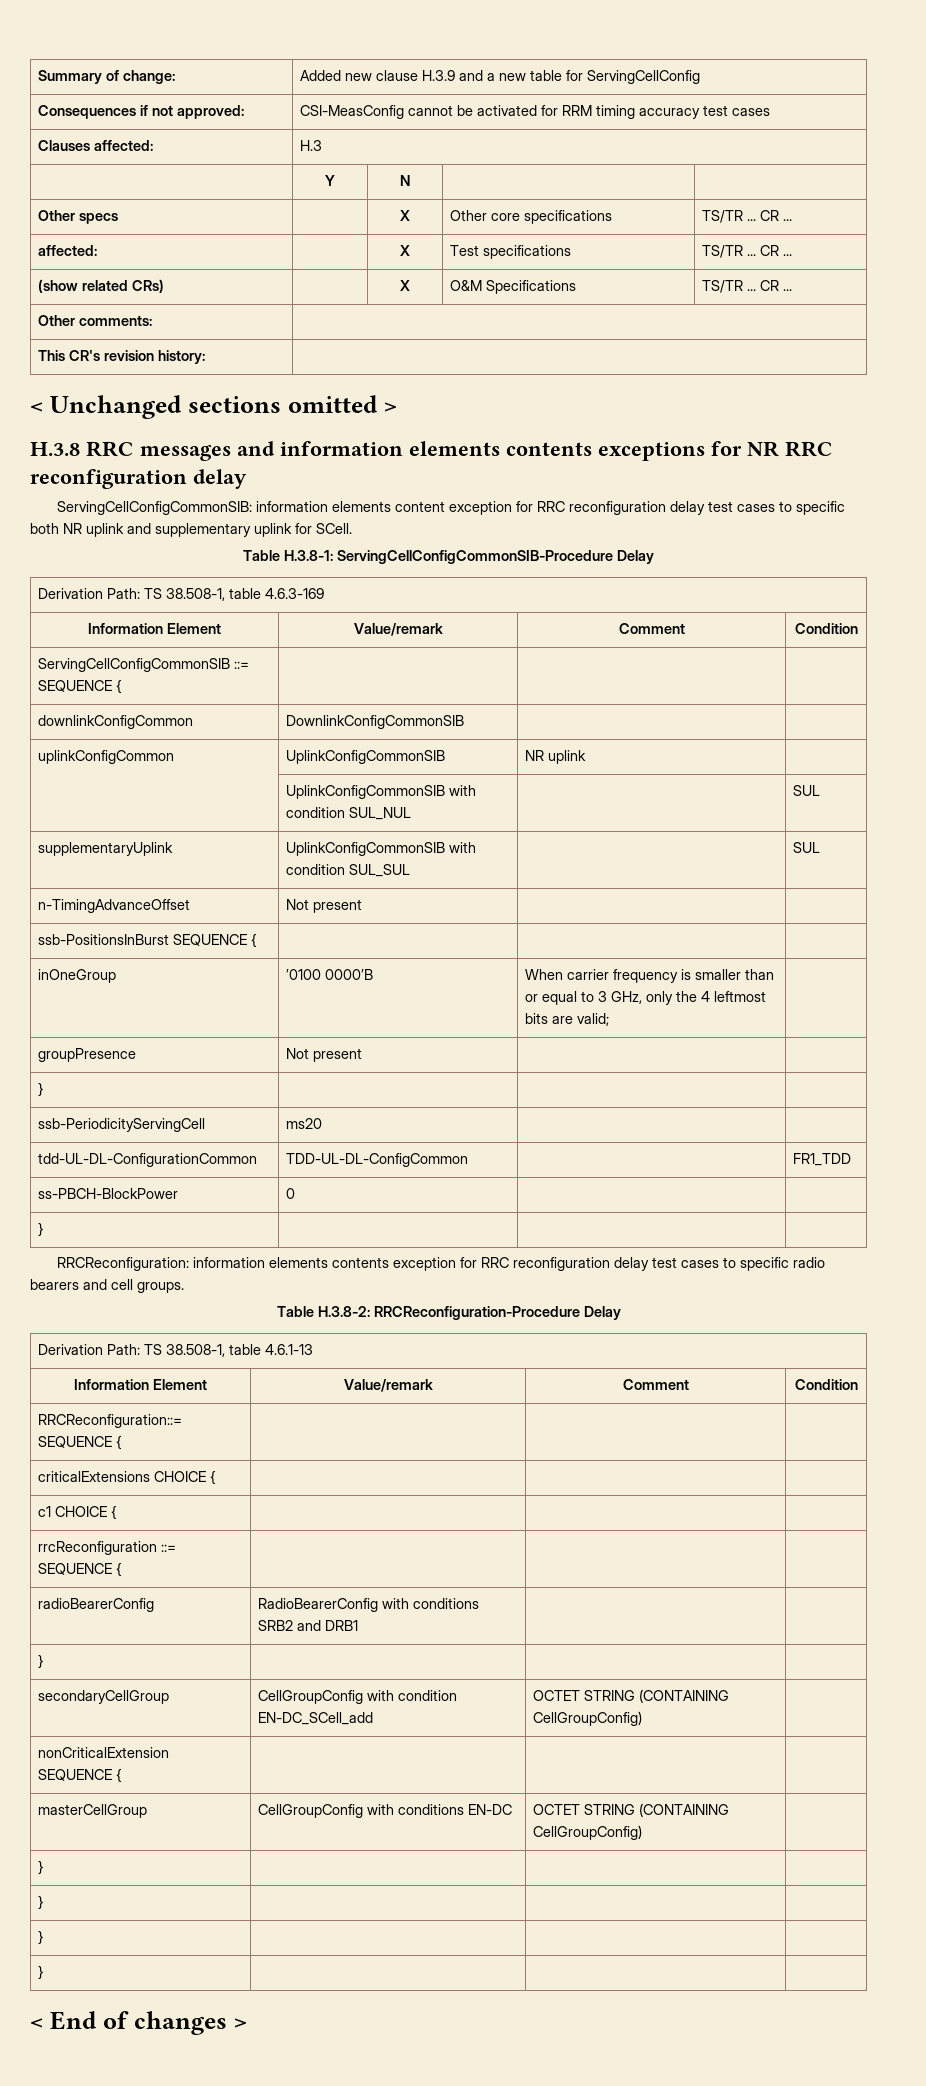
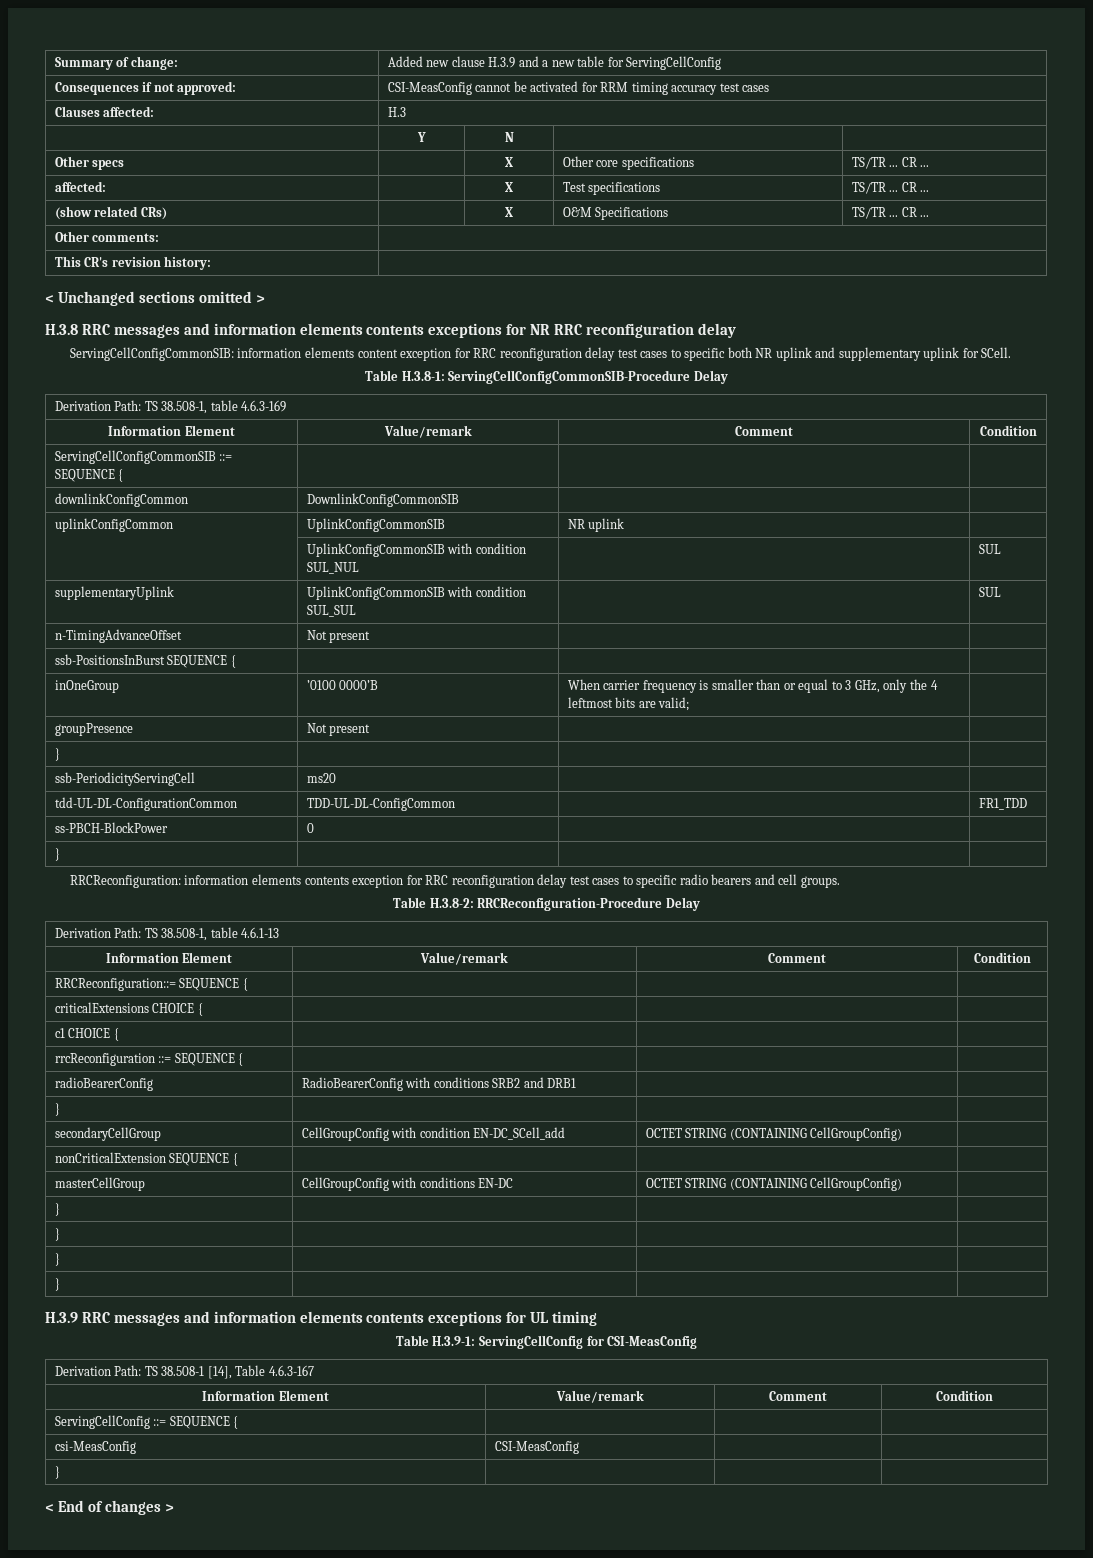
(45, 1972) none -> [45,1311,598,1326] [395,1335,698,1349] [54,1365,314,1379] [202,1390,329,1401] [555,1390,644,1403] [769,1391,827,1401] [936,1390,993,1401] [54,1415,239,1429] [54,1441,136,1454] [494,1441,579,1454] [54,1466,60,1479] // H.3.9 RRC messages and information elements contents exceptions for UL timing // Table H.3.9-1: ServingCellConfig for CSI-MeasConfig // Derivation Path: TS 38.508-1 [14], Table 4.6.3-167 // Information Element | Value/remark | Comment | Condition // ServingCellConfig ::= SEQUENCE { | | | // csi-MeasConfig | CSI-MeasConfig | | // } | | |

